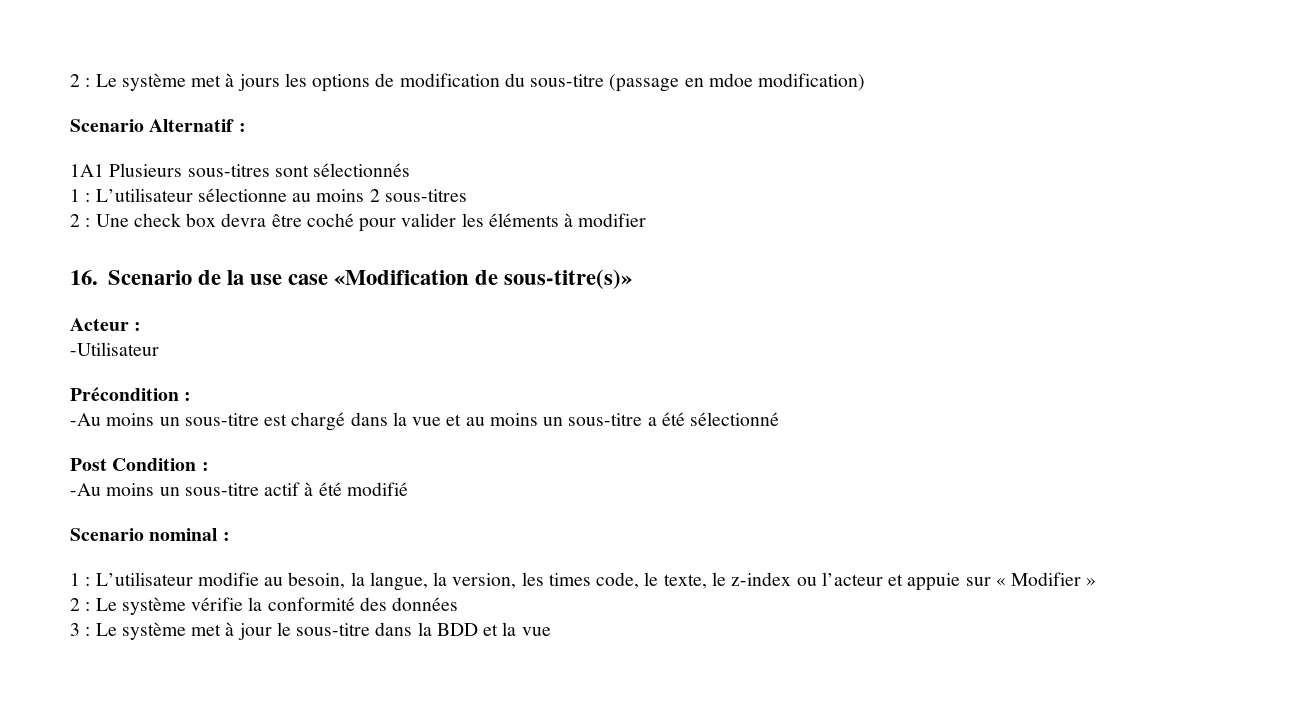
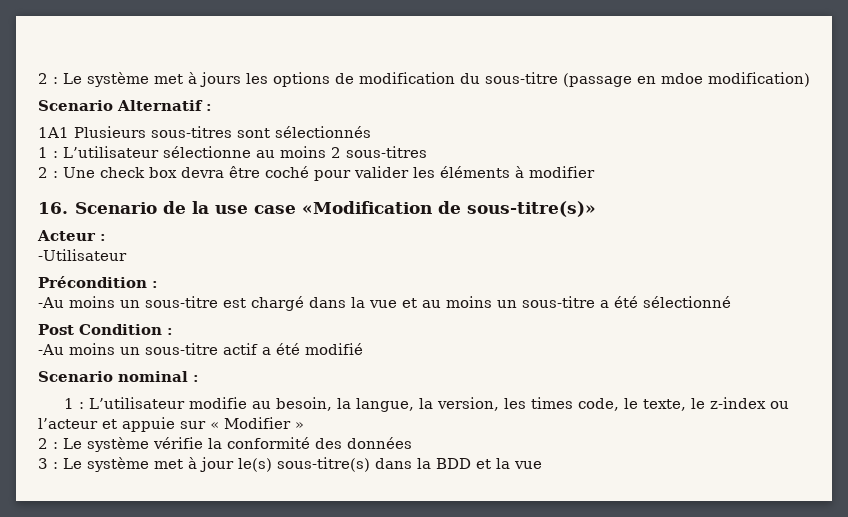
[304,482,314,496] à -> [262,347,271,355] a
[276,622,371,636] le sous-titre -> [238,457,370,472] le(s) sous-titre(s)

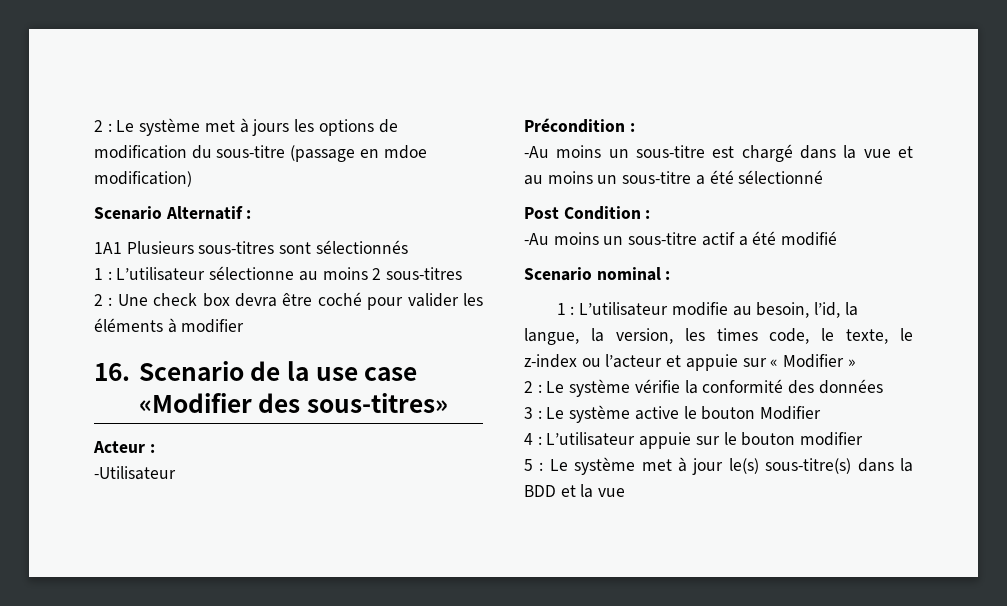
[302,201,597,217] «Modification de sous-titre(s)» -> [138,393,448,413] «Modifier des sous-titres»
(332, 404) none -> [813,302,840,318] l’id,
(149, 464) none -> [634,406,822,420] [524,432,864,449] [524,457,636,475] active le bouton Modifier // 4 : L’utilisateur appuie sur le bouton modifier // 5 : Le système

